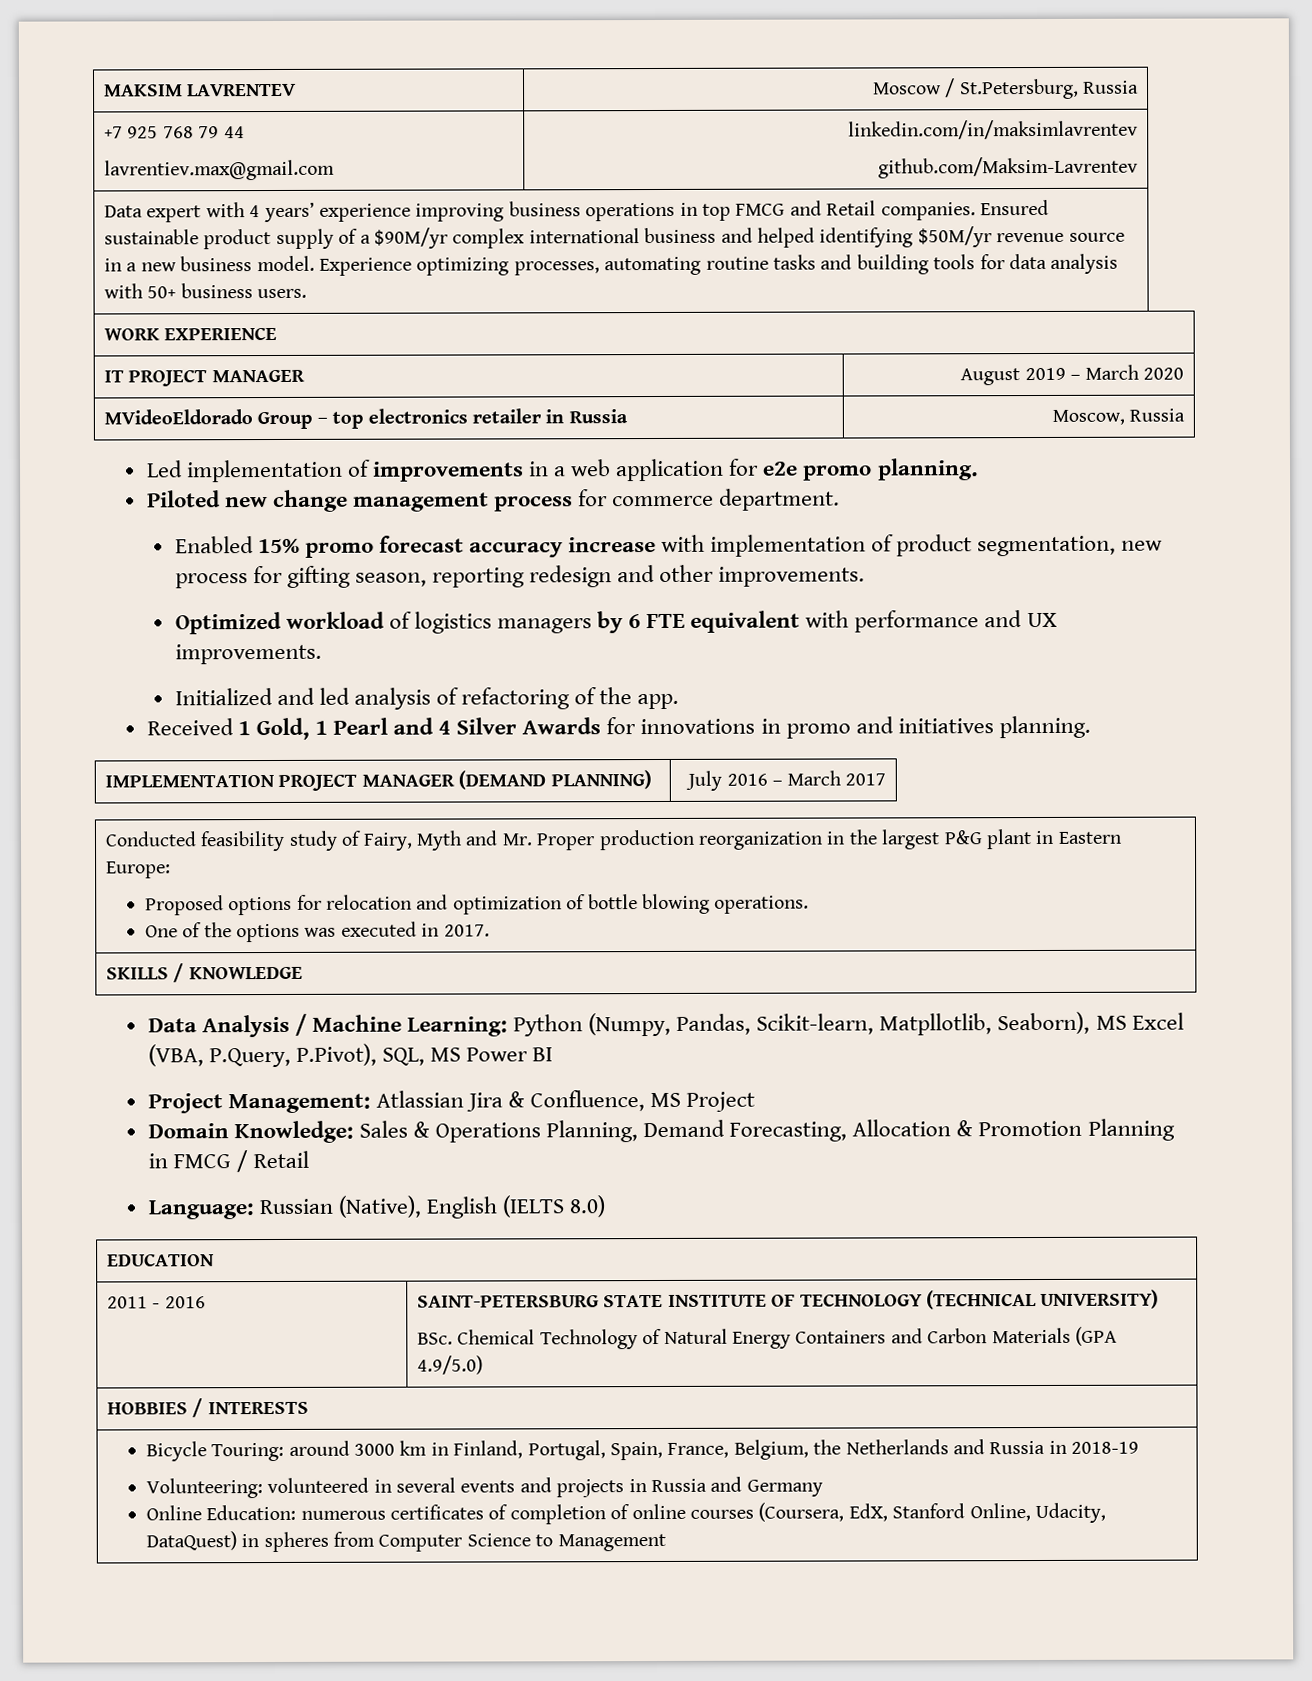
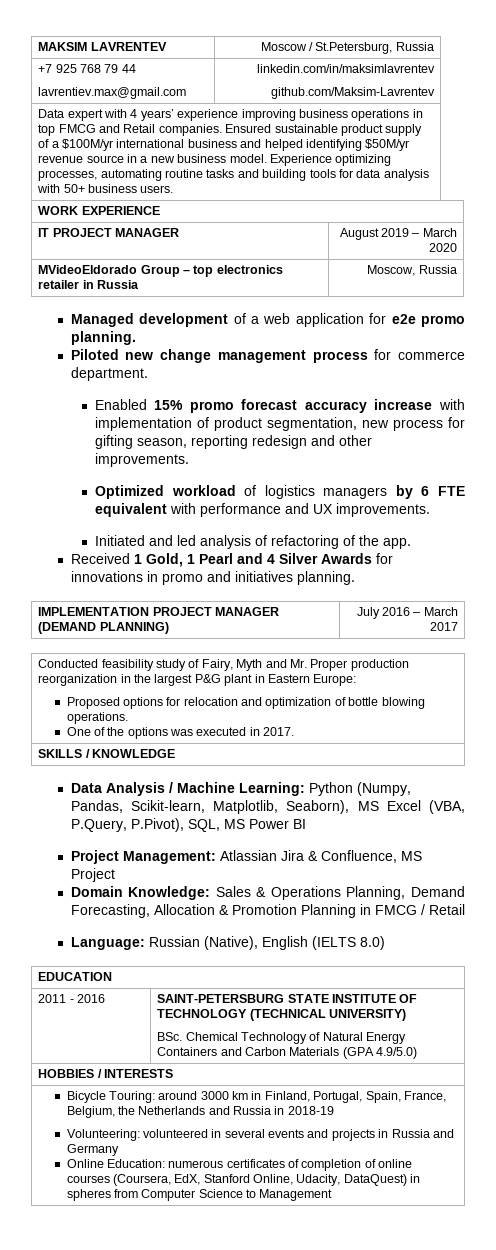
[374,227,526,249] $90M/yr complex -> [62,139,114,151] $100M/yr
[146,459,549,483] Led implementation of improvements in -> [70,313,246,327] Managed development of
[174,688,273,706] Initialized -> [94,535,145,546] Initiated
[879,1013,993,1036] Matpllotlib, -> [213,800,279,814] Matplotlib,

